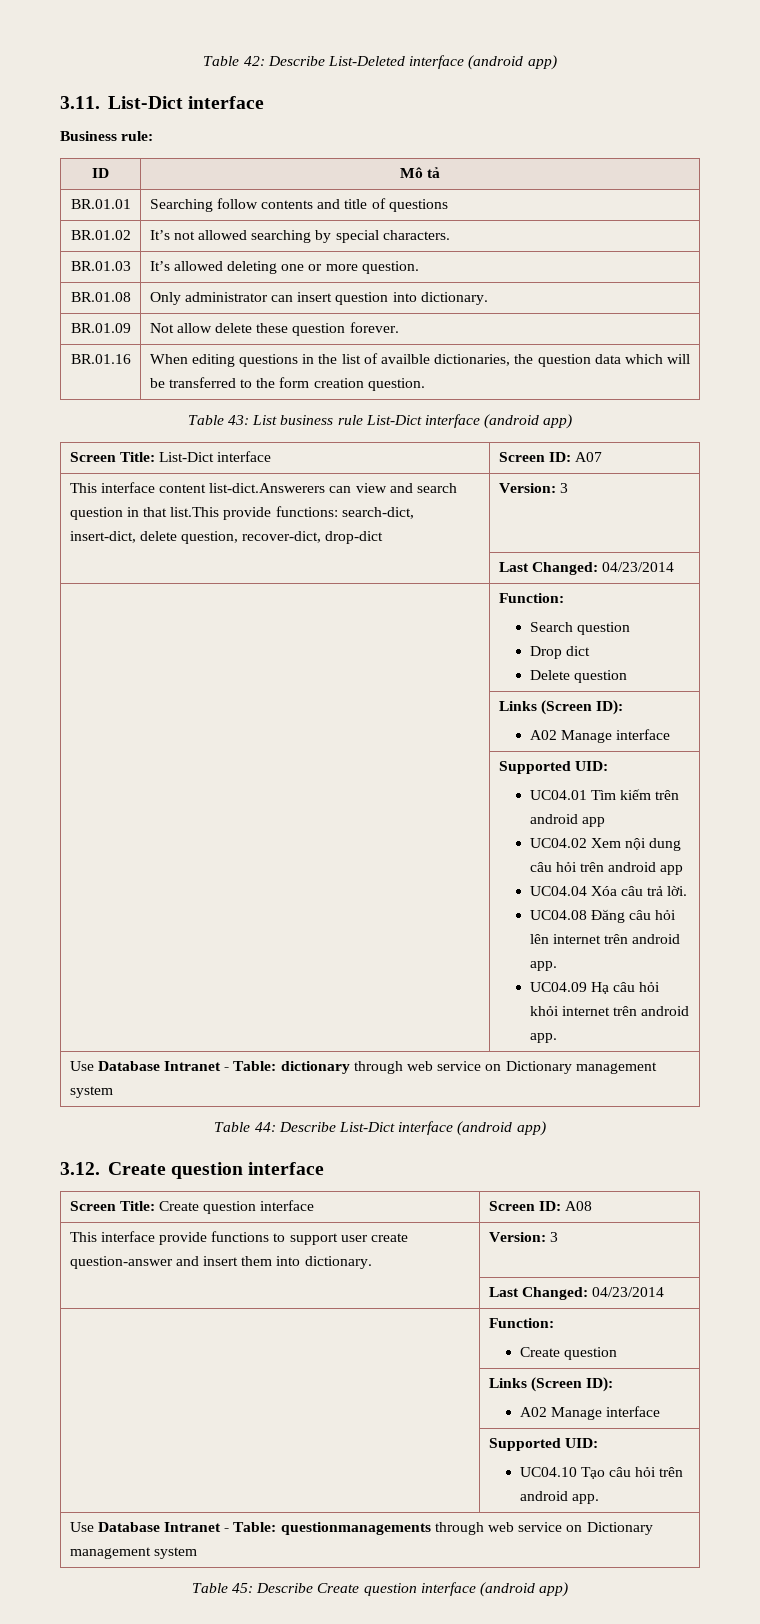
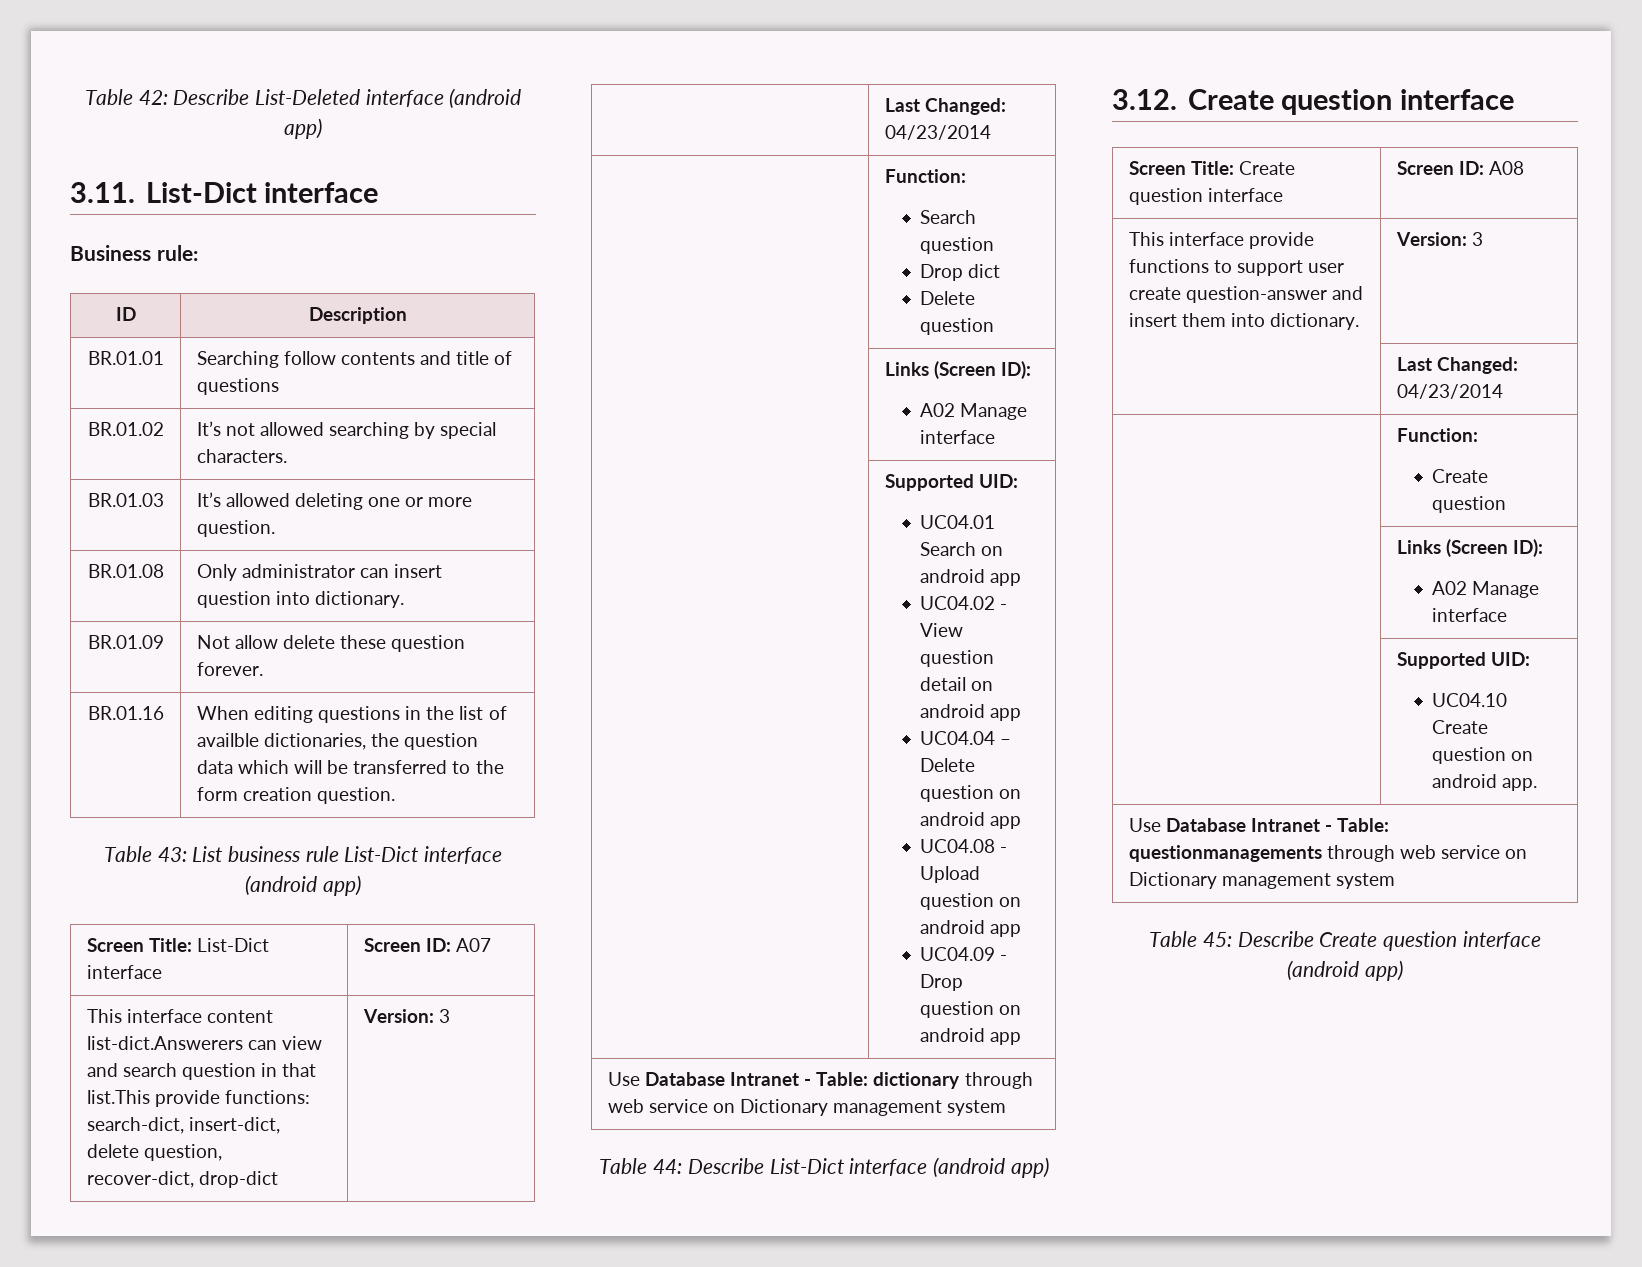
[399,167,441,178] Mô tả -> [308,307,407,324] Description
[590,789,680,800] Tìm kiếm trên -> [919,542,1004,556] Search on
[590,838,682,851] [529,862,684,875] [529,886,688,896] [529,909,677,923] [529,934,681,944] [529,961,557,971] [529,982,661,994] [529,1006,690,1016] [529,1033,557,1043] Xem nội dung câu hỏi trên android app // UC04.04 Xóa câu trả lời. // UC04.08 Đăng câu hỏi lên internet trên android app. // UC04.09 Hạ câu hỏi khỏi internet trên android app. -> [1000,604,1008,610] [919,623,963,637] [919,650,994,667] [919,677,994,691] [919,704,1022,721] [919,731,1012,745] [919,758,975,772] [919,785,1022,802] [919,812,1022,829] [919,839,1008,853] [919,866,980,883] [919,893,1022,910] [919,920,1022,937] [919,947,1008,961] [919,974,963,991] [919,1001,1022,1018] [919,1028,1022,1045] - View question detail on android app // UC04.04 – Delete question on android app // UC04.08 - Upload question on android app // UC04.09 - Drop question on android app
[580,1467,684,1479] Tạo câu hỏi trên -> [1431,720,1488,734] [1431,747,1534,764] Create question on

